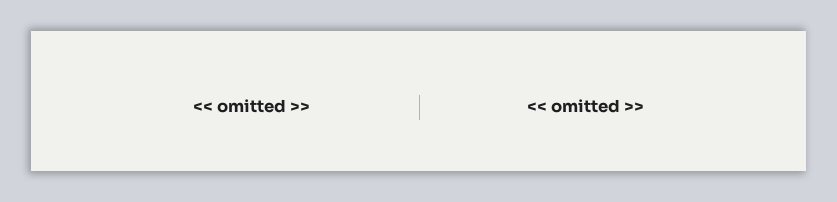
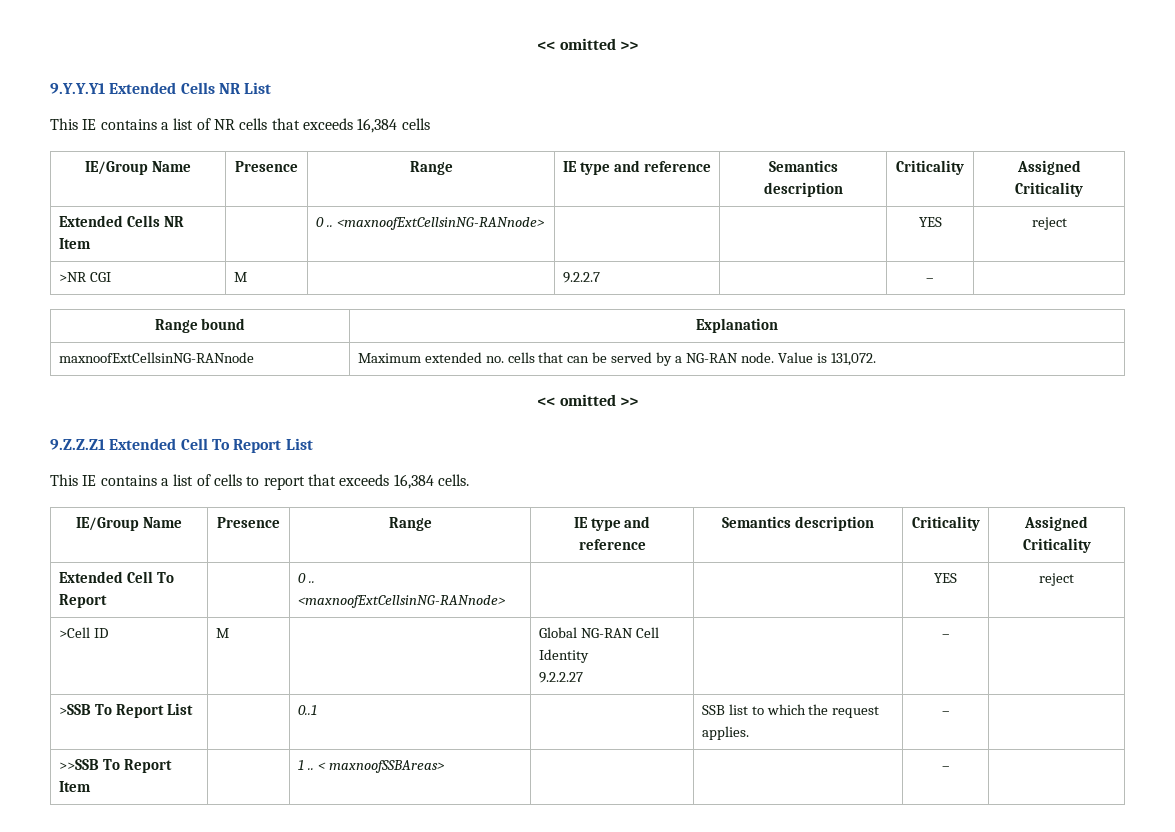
[192,99,311,113] [526,99,645,113] << omitted >> // << omitted >> -> [537,38,638,50] [50,82,272,94] [50,118,430,133] [85,161,191,175] [235,161,298,172] [409,161,453,175] [563,160,711,175] [768,160,838,172] [763,182,843,197] [896,160,964,175] [1016,160,1081,175] [1015,182,1083,197] [58,215,184,227] [58,238,91,249] [315,217,544,230] [918,217,942,227] [1031,217,1067,230] [58,272,111,282] [233,272,247,282] [562,272,600,283] [926,278,934,282] [154,318,246,333] [696,318,778,333] [58,352,254,363] [357,352,876,366] [537,394,638,406] [50,438,313,453] [50,474,469,490] [76,517,182,531] [217,517,280,528] [388,517,432,531] [573,516,651,531] [578,539,646,550] [722,516,874,531] [911,516,980,531] [1024,516,1088,531] [1022,538,1091,553] [58,571,174,583] [58,594,107,608] [297,573,315,583] [297,595,505,608] [934,573,957,583] [1039,573,1074,586] [58,627,108,638] [215,628,229,638] [538,627,659,638] [538,649,589,663] [538,672,583,683] [941,634,950,638] [58,703,193,718] [297,705,317,715] [701,704,880,718] [701,726,749,740] [941,711,950,715] [58,759,172,773] [58,781,91,792] [297,760,444,773] [941,766,950,770] << omitted >> // 9.Y.Y.Y1 Extended Cells NR List // This IE contains a list of NR cells that exceeds 16,384 cells // IE/Group Name | Presence | Range | IE type and reference | Semantics description | Criticality | Assigned Criticality // Extended Cells NR Item | | 0 .. <maxnoofExtCellsinNG-RANnode> | | | YES | reject // >NR CGI | M | | 9.2.2.7 | | – | // Range bound | Explanation // maxnoofExtCellsinNG-RANnode | Maximum extended no. cells that can be served by a NG-RAN node. Value is 131,072. // << omitted >> // 9.Z.Z.Z1 Extended Cell To Report List // This IE contains a list of cells to report that exceeds 16,384 cells. // IE/Group Name | Presence | Range | IE type and reference | Semantics description | Criticality | Assigned Criticality // Extended Cell To Report | | 0 .. <maxnoofExtCellsinNG-RANnode> | | | YES | reject // >Cell ID | M | | Global NG-RAN Cell Identity // 9.2.2.27 | | – | // >SSB To Report List | | 0..1 | | SSB list to which the request applies. | – | // >>SSB To Report Item | | 1 .. < maxnoofSSBAreas> | | | – |

